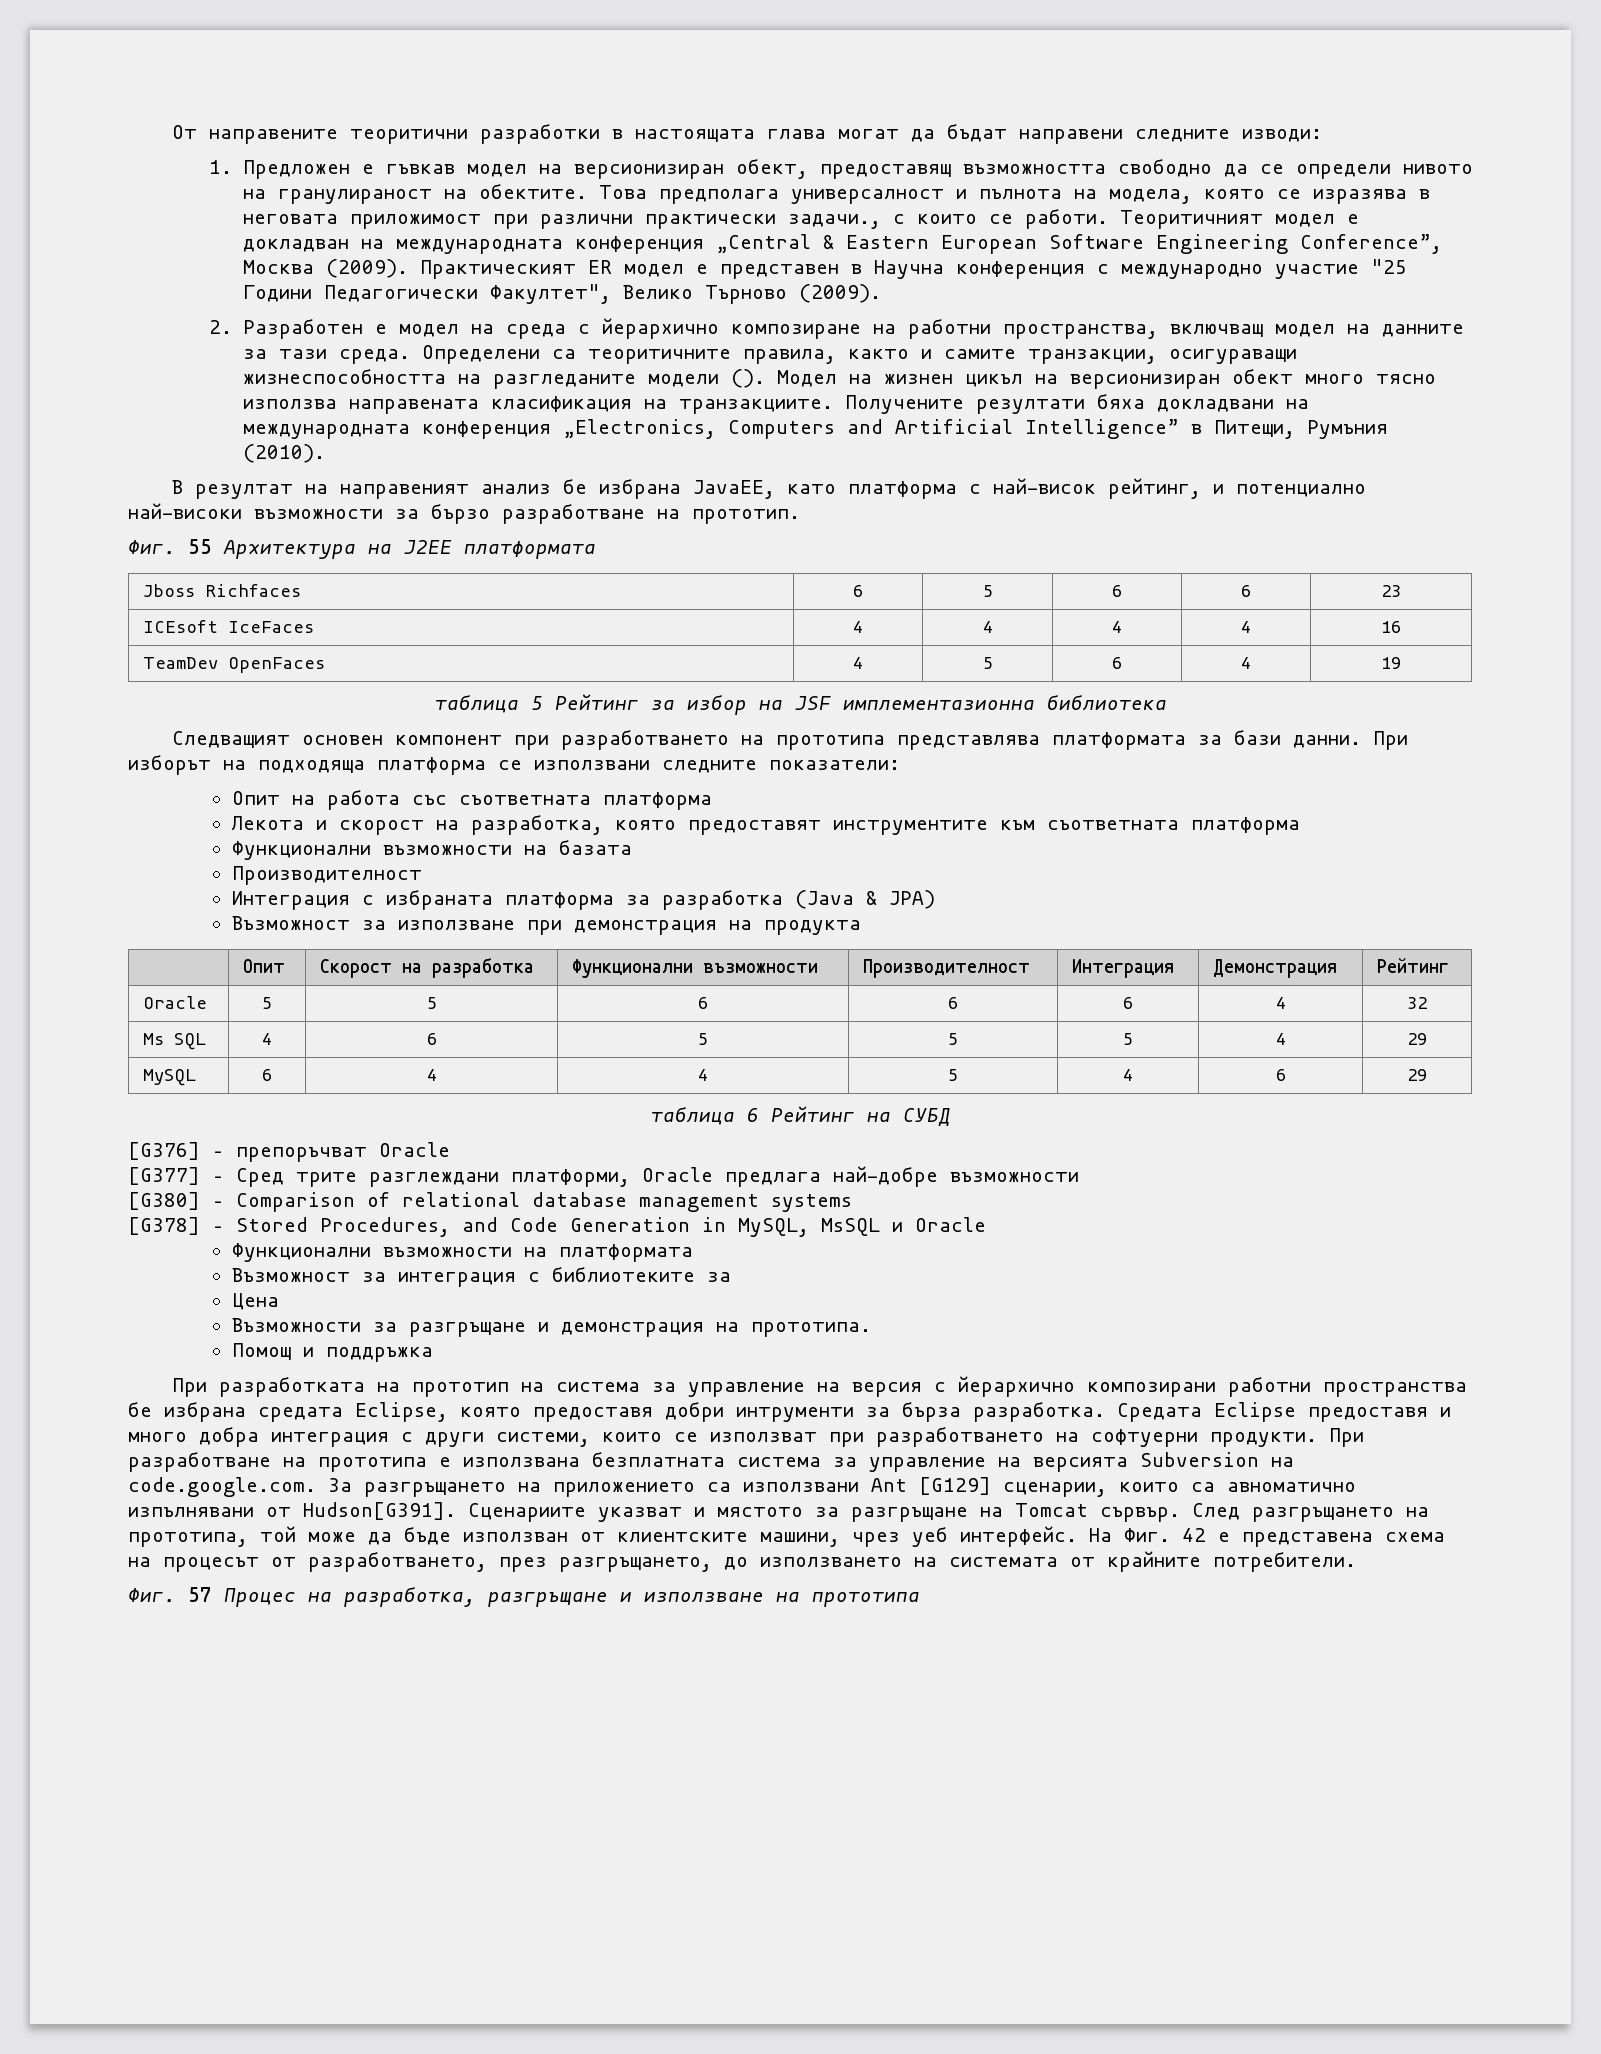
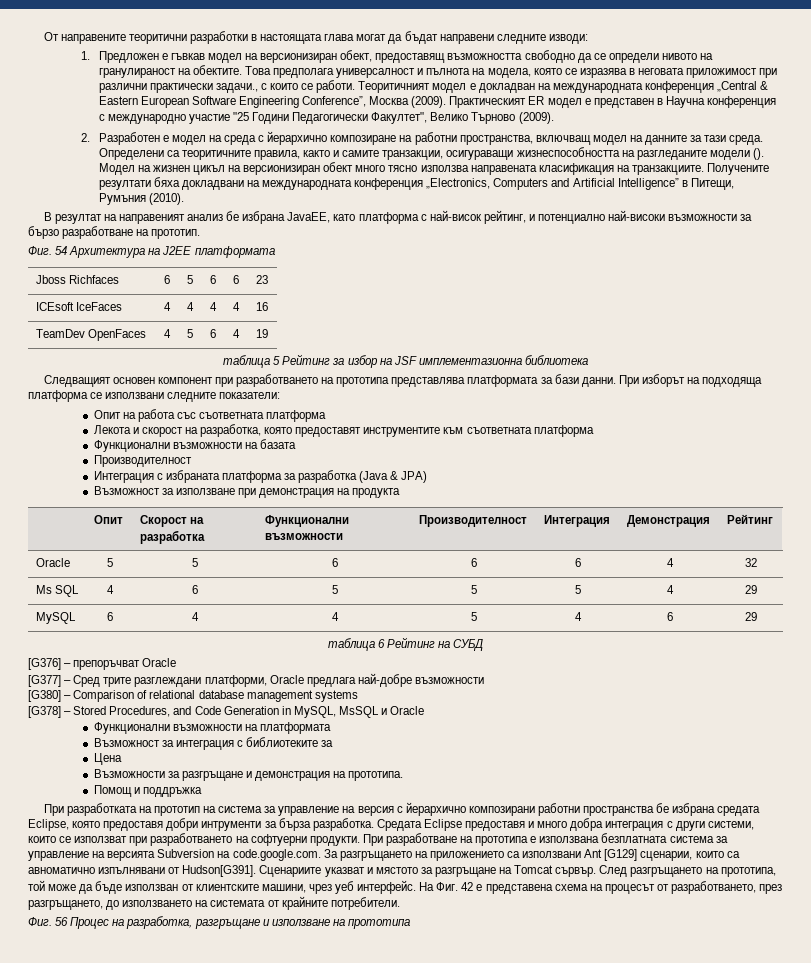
[188,539,212,554] 55 -> [55,246,68,255] 54
[188,1587,212,1602] 57 -> [55,917,69,926] 56

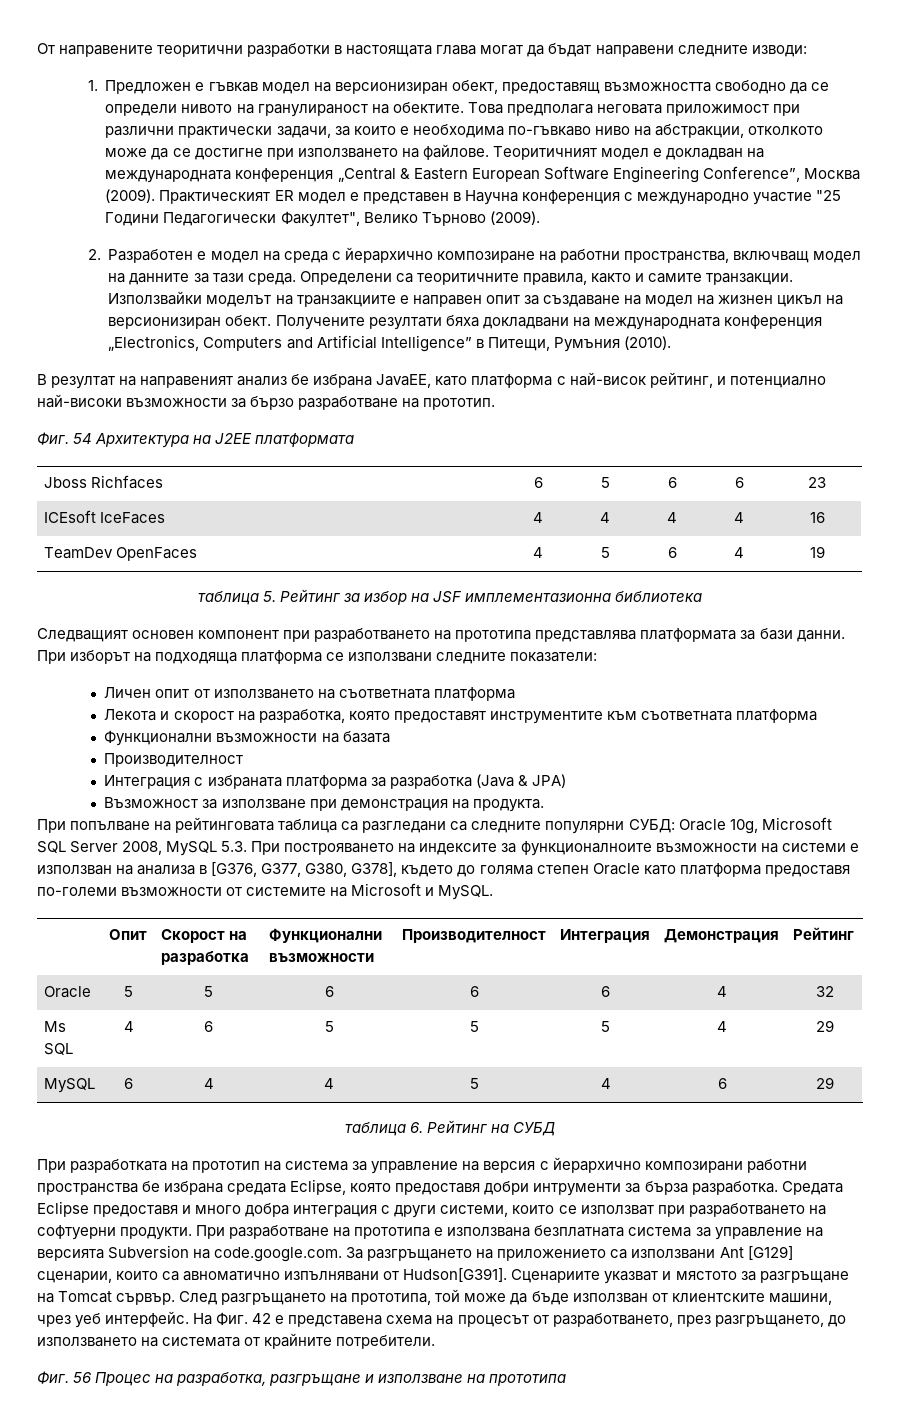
[336,68,635,78] универсалност и пълнота на модела, която се изразява в -> (593, 110) none
[215,80,356,93] задачи., с които се работи. -> [276,124,823,138] [105,144,489,160] задачи, за които е необходима по-гъвкаво ниво на абстракции, отколкото може да се достигне при използването на файлове.
[382,147,764,160] [98,163,135,175] транзакции, осигураващи жизнеспособността на разгледаните модели (). Модел -> [706,273,794,285] [108,291,693,307] транзакции. Използвайки моделът на транзакциите е направен опит за създаване на модел
[323,162,704,175] обект много тясно използва направената класификация на транзакциите. -> [225,315,272,326] обект.
[273,356,281,365] 5 -> [262,591,276,602] 5.
[93,409,196,422] Опит на работа със -> [104,687,335,699] Личен опит от използването на
[352,488,401,498] продукта -> [472,799,544,812] [37,817,832,834] [37,841,859,856] [37,862,850,877] [37,883,494,900] продукта. // При попълване на рейтинговата таблица са разгледани са следните популярни СУБД: Oracle 10g, Microsoft SQL Server 2008, MySQL 5.3. При построяването на индексите за функционалноите възможности на системи е използван на анализа в [G376, G377, G380, G378], където до голяма степен Oracle като платформа предоставя по-големи възможности от системите на Microsoft и MySQL.
[377,639,385,648] 6 -> [409,1122,423,1133] 6.
[28,658,177,670] [28,673,484,687] [28,690,358,702] [28,706,425,718] [93,722,331,734] [93,737,334,750] [93,753,122,765] [93,769,404,781] [93,785,202,797] // [G376] – препоръчват Oracle // [G377] – Сред трите разглеждани платформи, Oracle предлага най-добре възможности // [G380] – Comparison of relational database management systems // [G378] – Stored Procedures, and Code Generation in MySQL, MsSQL и Oracle // Функционални възможности на платформата // Възможност за интеграция с библиотеките за // Цена // Възможности за разгръщане и демонстрация на прототипа. // Помощ и поддръжка -> (556, 1129) none

